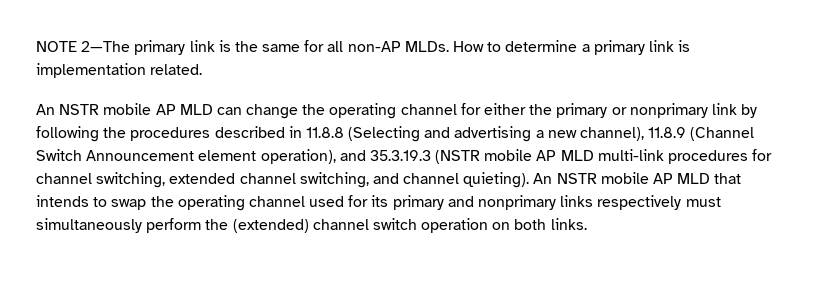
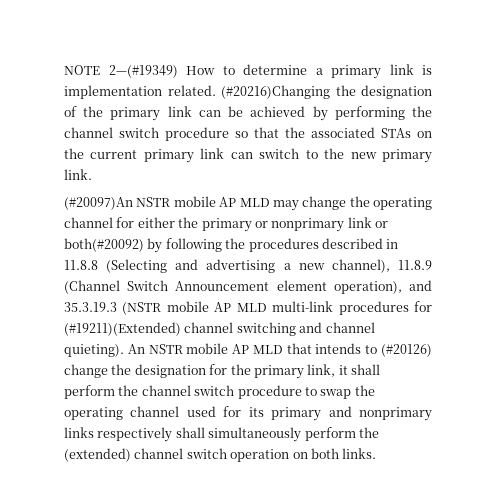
[81,40,449,55] 2—The primary link is the same for all non-AP MLDs. -> [108,65,178,78] 2—(#19349)
[36,103,242,115] // An NSTR mobile AP MLD can -> [221,85,432,99] [64,106,432,121] [64,127,432,141] [64,148,433,163] [64,169,92,180] [64,196,299,211] (#20216)Changing the designation of the primary link can be achieved by performing the channel switch procedure so that the associated STAs on the current primary link can switch to the new primary link. // (#20097)An NSTR mobile AP MLD may
(737, 109) none -> [375,221,388,228] [64,238,144,252] or both(#20092)
[36,172,369,188] channel switching, extended channel switching, -> [64,322,296,336] (#19211)(Extended) channel switching
(108, 202) none -> [380,344,432,357] [64,364,380,379] [64,385,317,399] (#20126) change the designation for the primary link, it shall perform the channel switch procedure to
[685,197,721,207] must -> [175,427,205,438] shall

